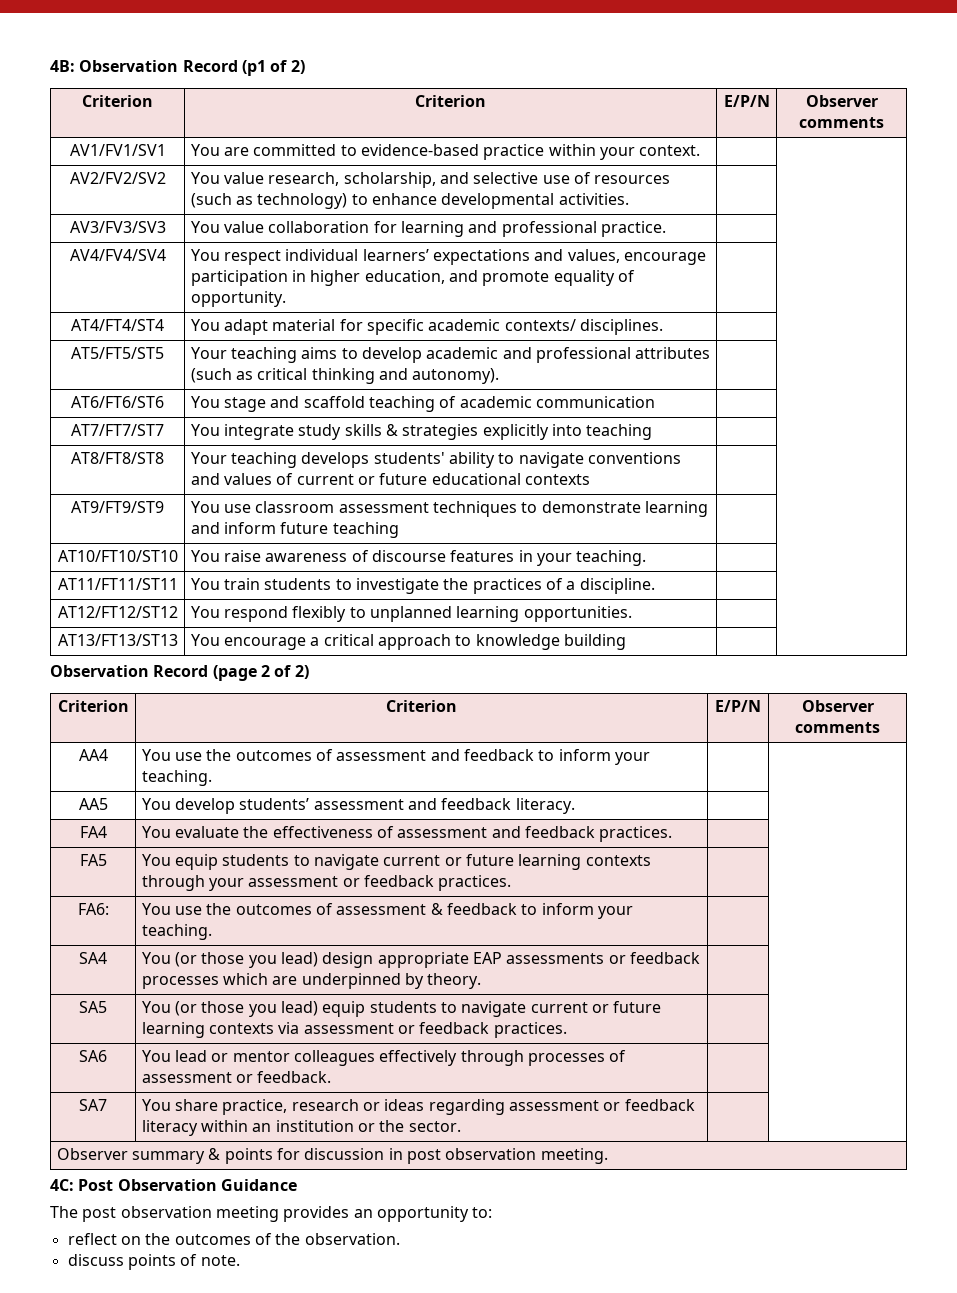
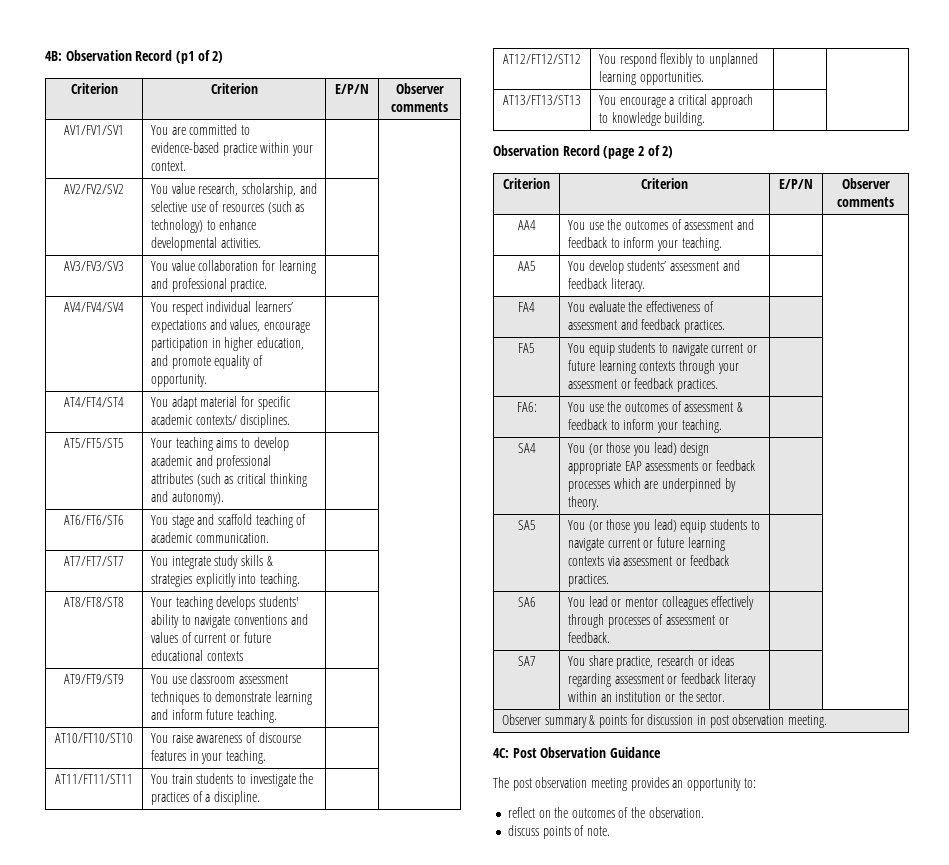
[535,396,655,408] communication -> [195,533,269,543] communication.
[586,424,653,440] teaching -> [260,573,301,587] teaching.
[332,522,399,538] teaching -> [237,709,278,723] teaching.
[563,634,626,650] building -> [664,112,706,126] building.

